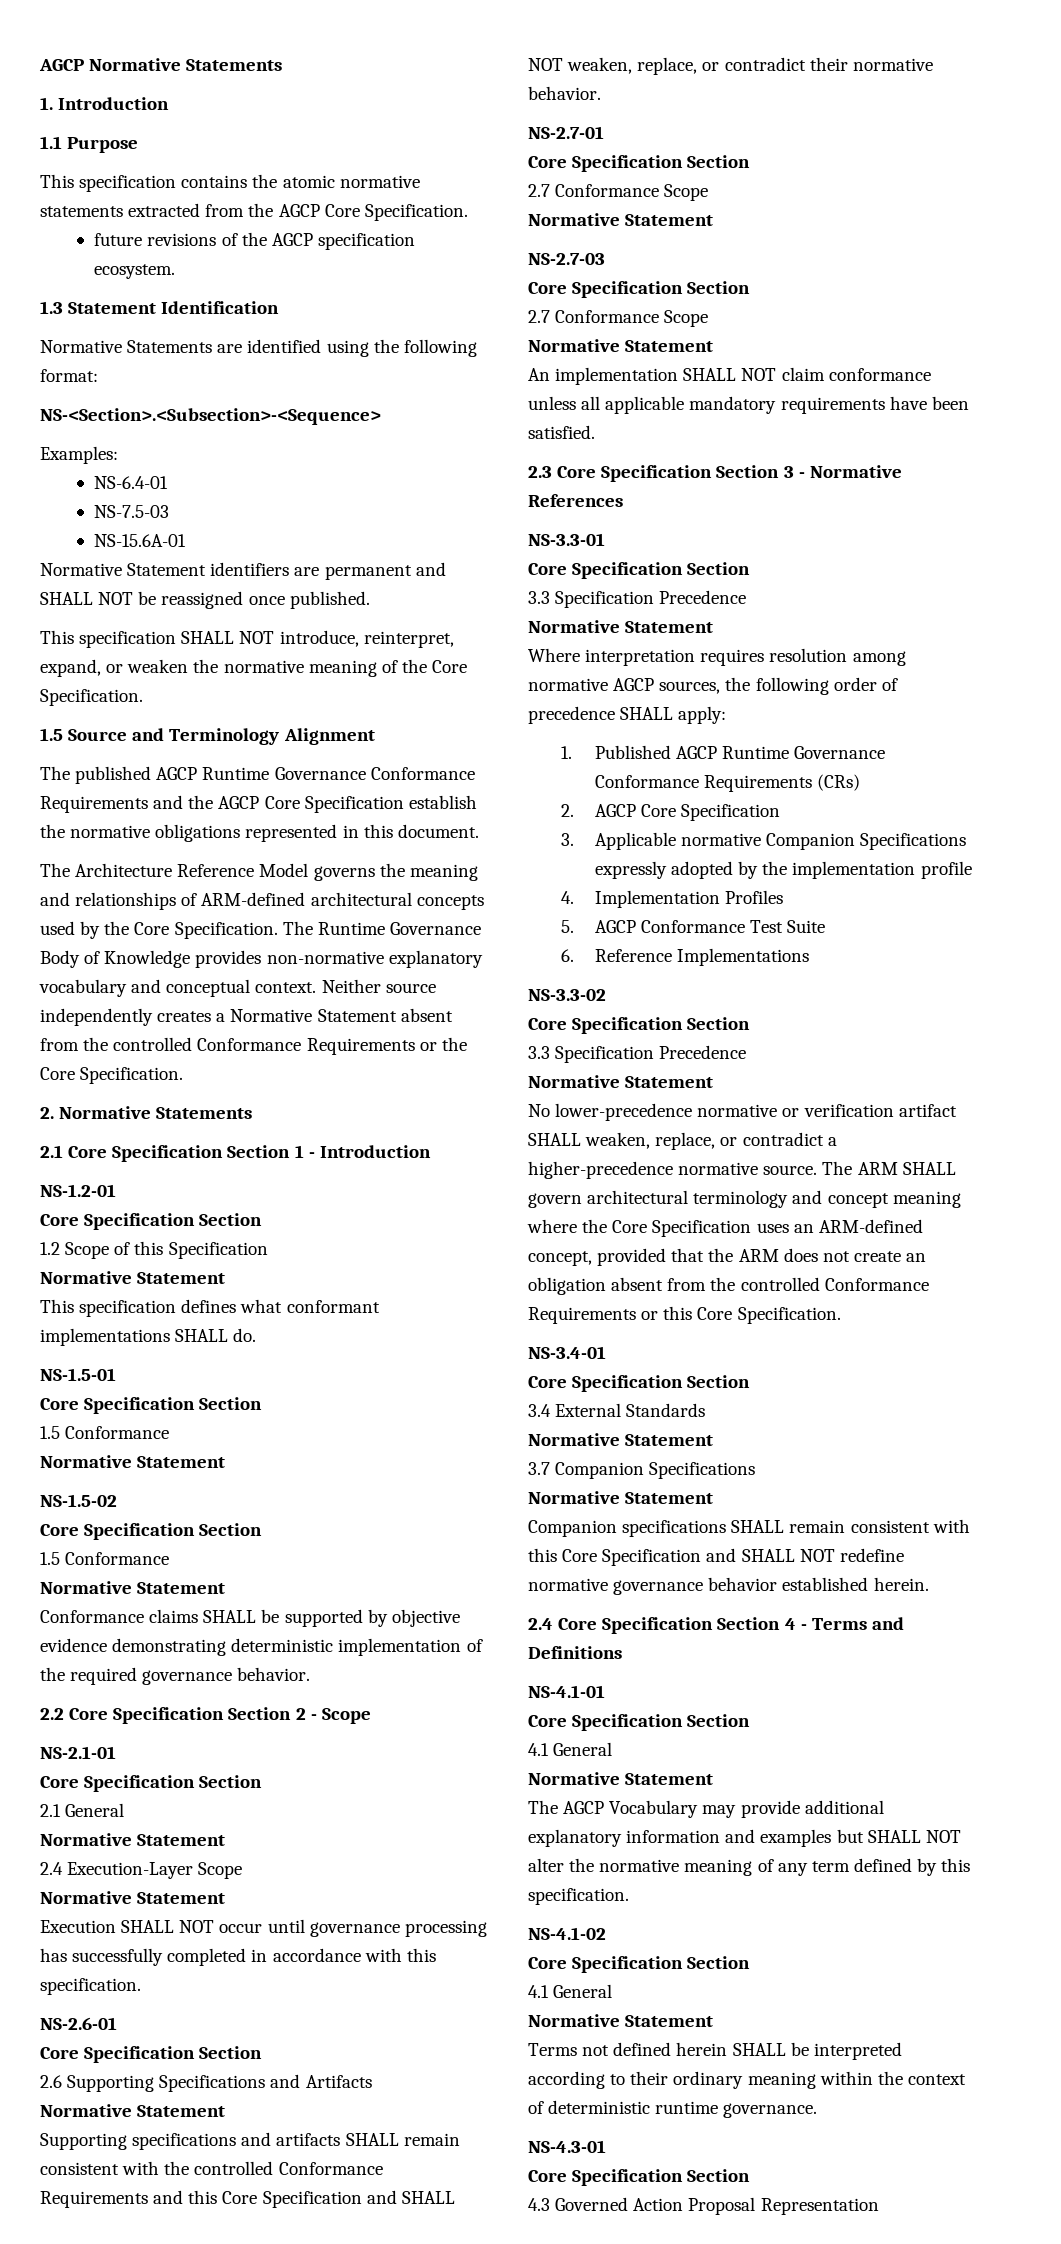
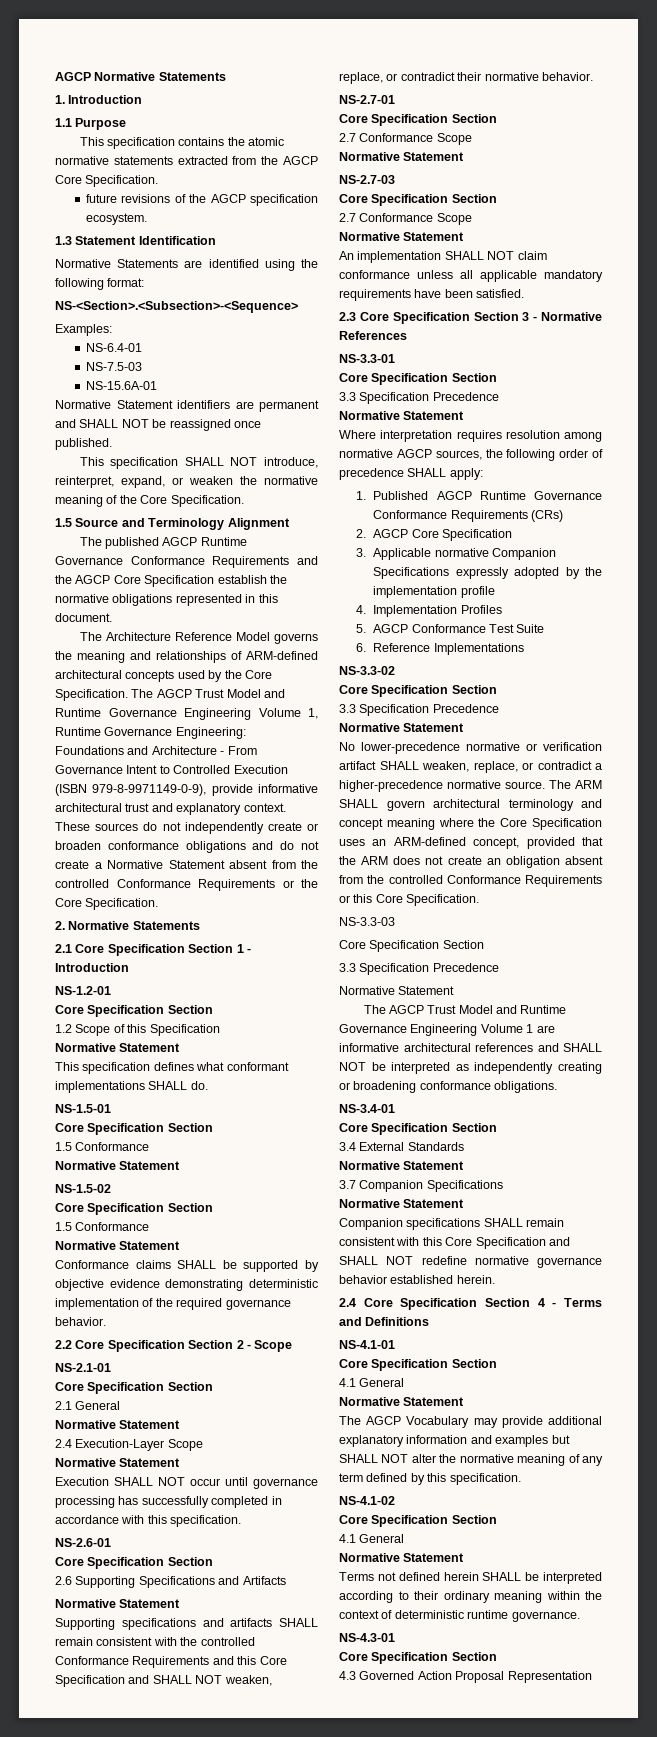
[317,922,481,935] [40,950,483,968] [39,979,436,997] [40,1008,212,1026] Runtime Governance Body of Knowledge provides non-normative explanatory vocabulary and conceptual context. Neither source independently creates -> [156,689,285,698] [55,708,318,720] [55,727,246,739] [55,746,257,755] [55,765,288,774] [55,784,318,796] [55,803,286,815] [55,822,318,834] [55,841,319,853] [55,860,89,869] AGCP Trust Model and Runtime Governance Engineering Volume 1, Runtime Governance Engineering: Foundations and Architecture - From Governance Intent to Controlled Execution (ISBN 979-8-9971149-0-9), provide informative architectural trust and explanatory context. These sources do not independently create or broaden conformance obligations and do not create
(841, 1315) none -> [339,917,395,926] [339,940,484,952] [339,963,499,975] [339,986,455,995] [363,1005,567,1014] [339,1024,555,1036] [339,1043,602,1052] [339,1062,602,1074] [339,1081,558,1093] // NS-3.3-03 // Core Specification Section // 3.3 Specification Precedence // Normative Statement // The AGCP Trust Model and Runtime Governance Engineering Volume 1 are informative architectural references and SHALL NOT be interpreted as independently creating or broadening conformance obligations.

